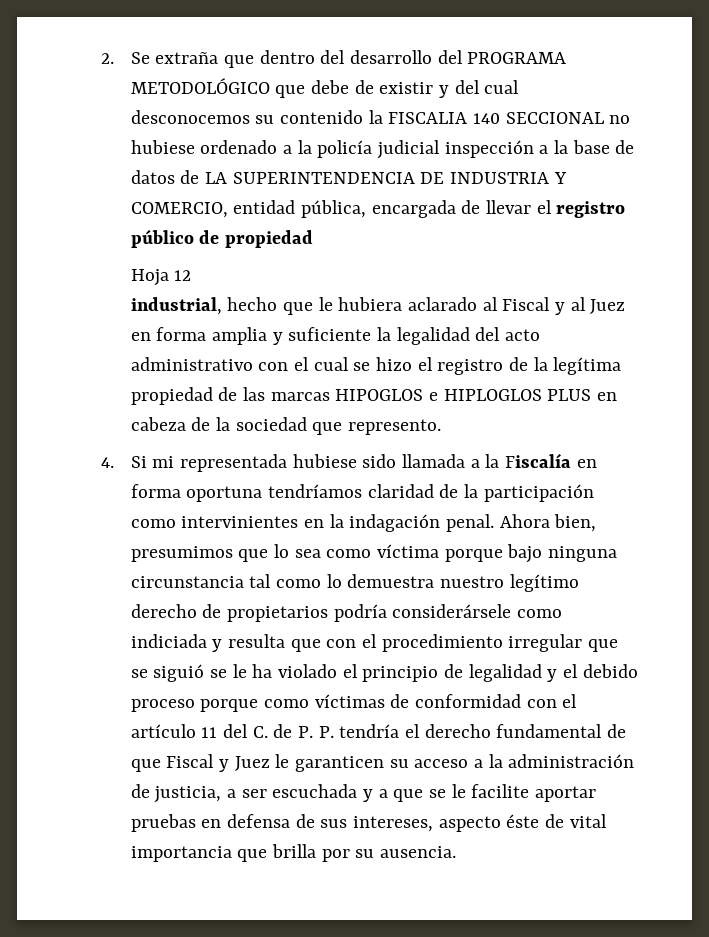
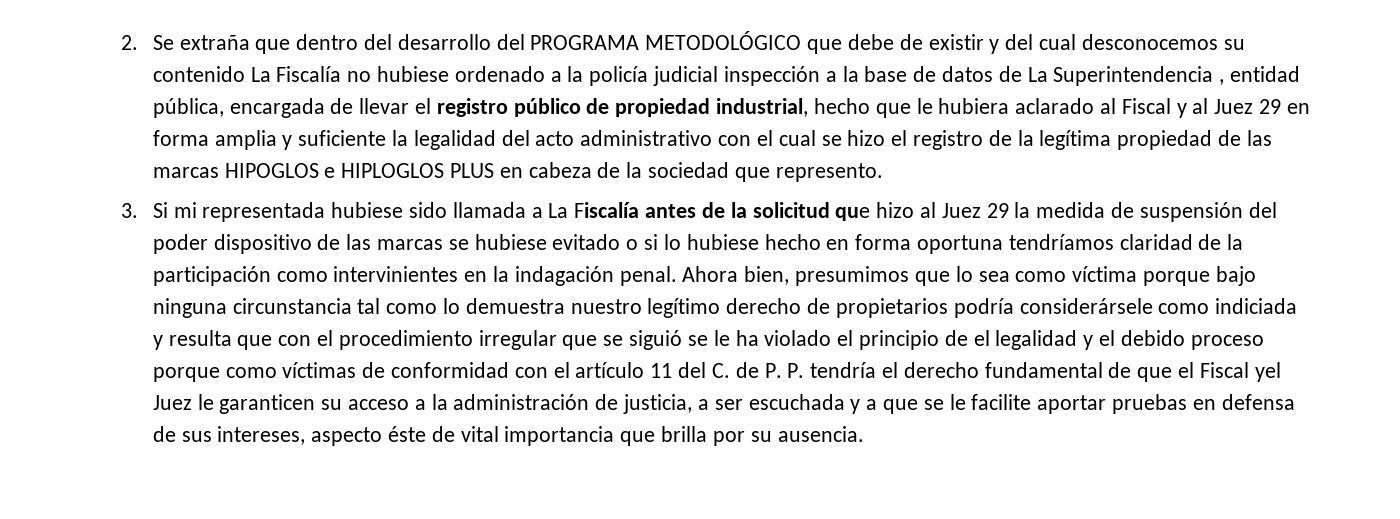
[368,110,604,124] la FISCALIA 140 SECCIONAL -> [250,66,342,82] La Fiscalía
[204,172,567,184] [130,202,228,218] LA SUPERINTENDENCIA DE INDUSTRIA Y COMERCIO, -> [1027,66,1225,86] La Superintendencia ,
[130,269,192,286] // Hoja 12 // -> (711, 107) none
(626, 306) none -> [1258,99,1281,114] 29
[100,457,114,468] 4. -> [120,203,138,218] 3.
[485,453,571,468] la Fiscalía -> [548,202,1277,222] [152,234,821,254] La Fiscalía antes de la solicitud que hizo al Juez 29 la medida de suspensión del poder dispositivo de las marcas se hubiese evitado o si lo hubiese hecho
(463, 671) none -> [973,330,990,346] el
[166,754,229,772] Fiscal y -> [1177,362,1281,382] el Fiscal yel

